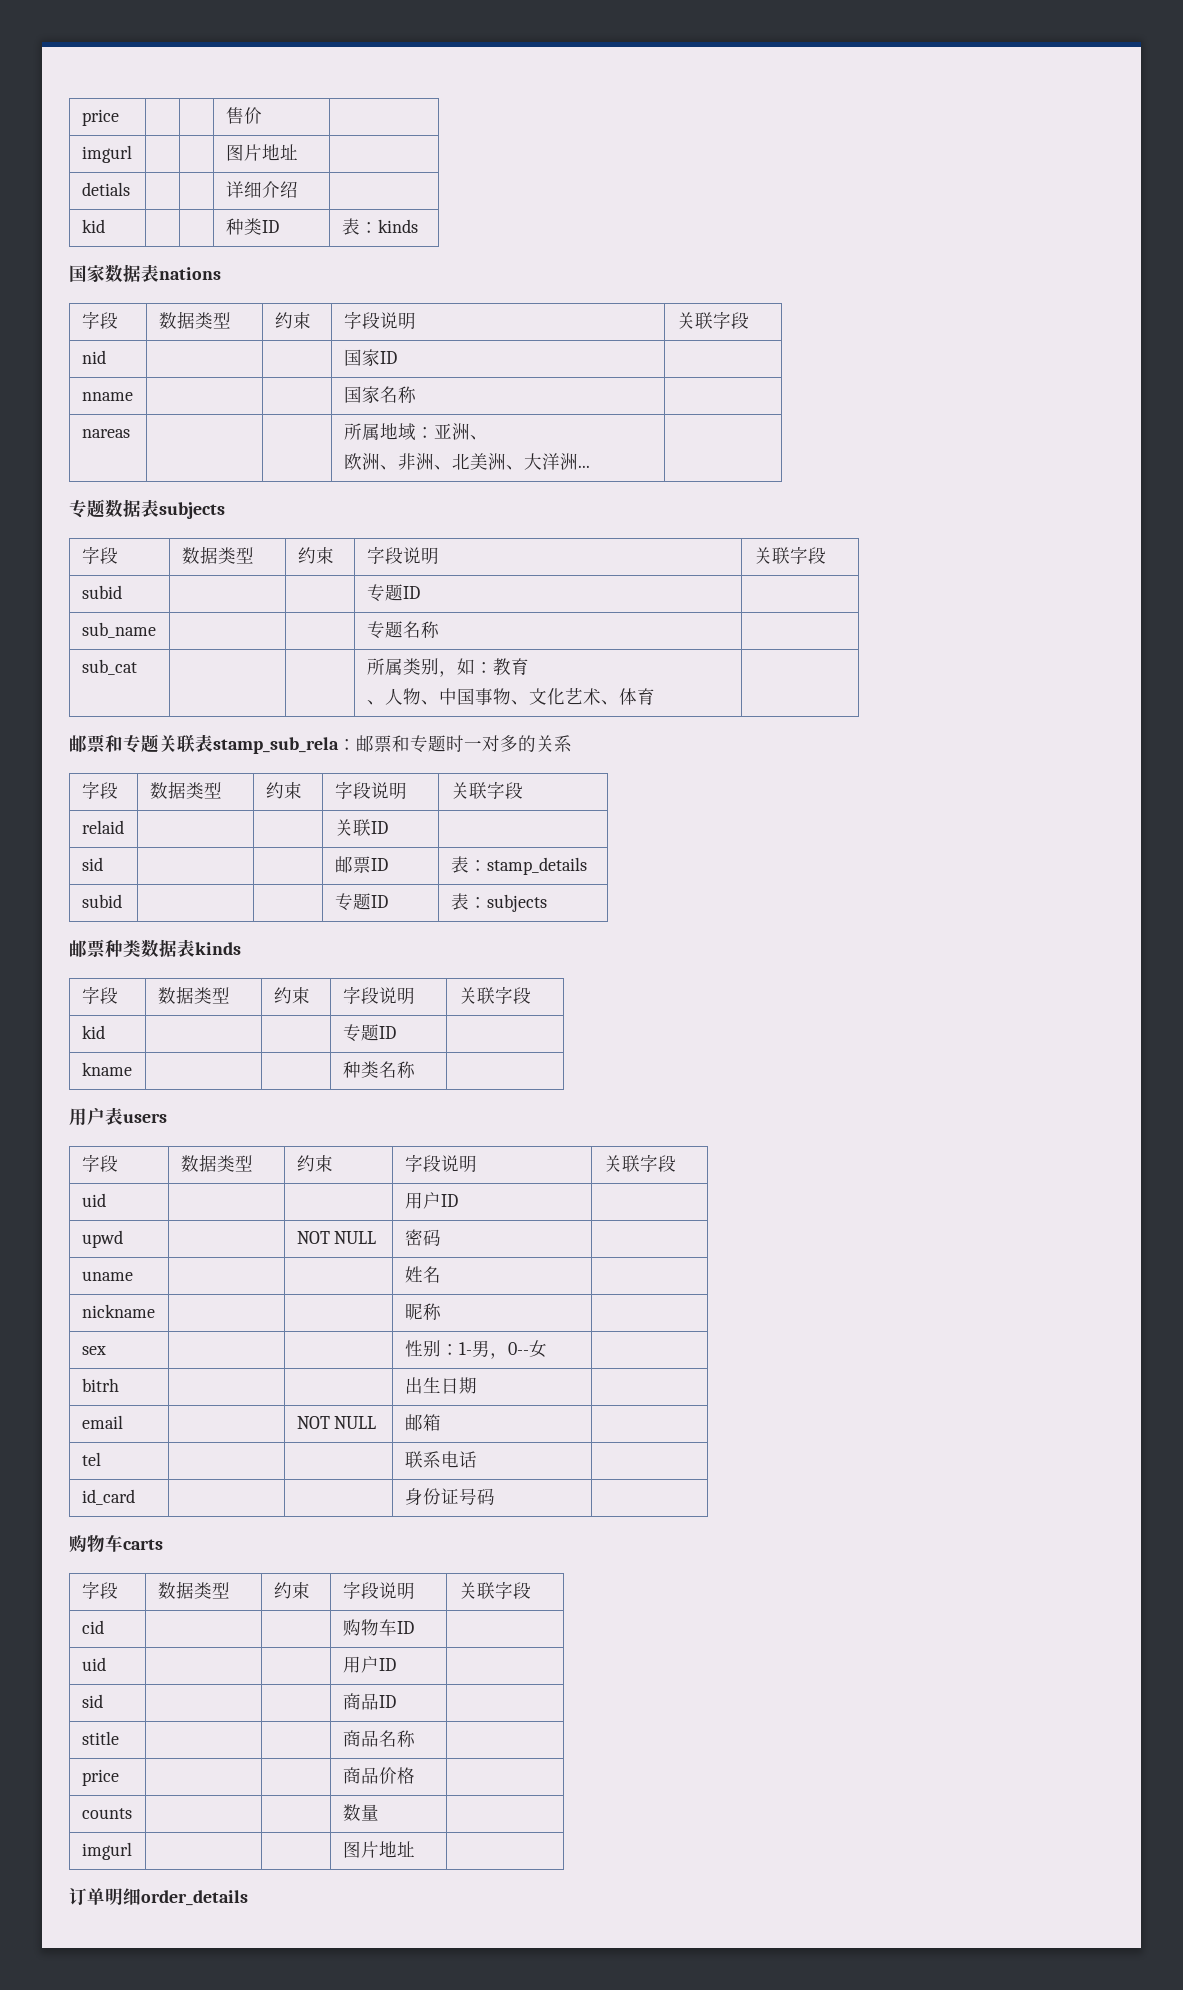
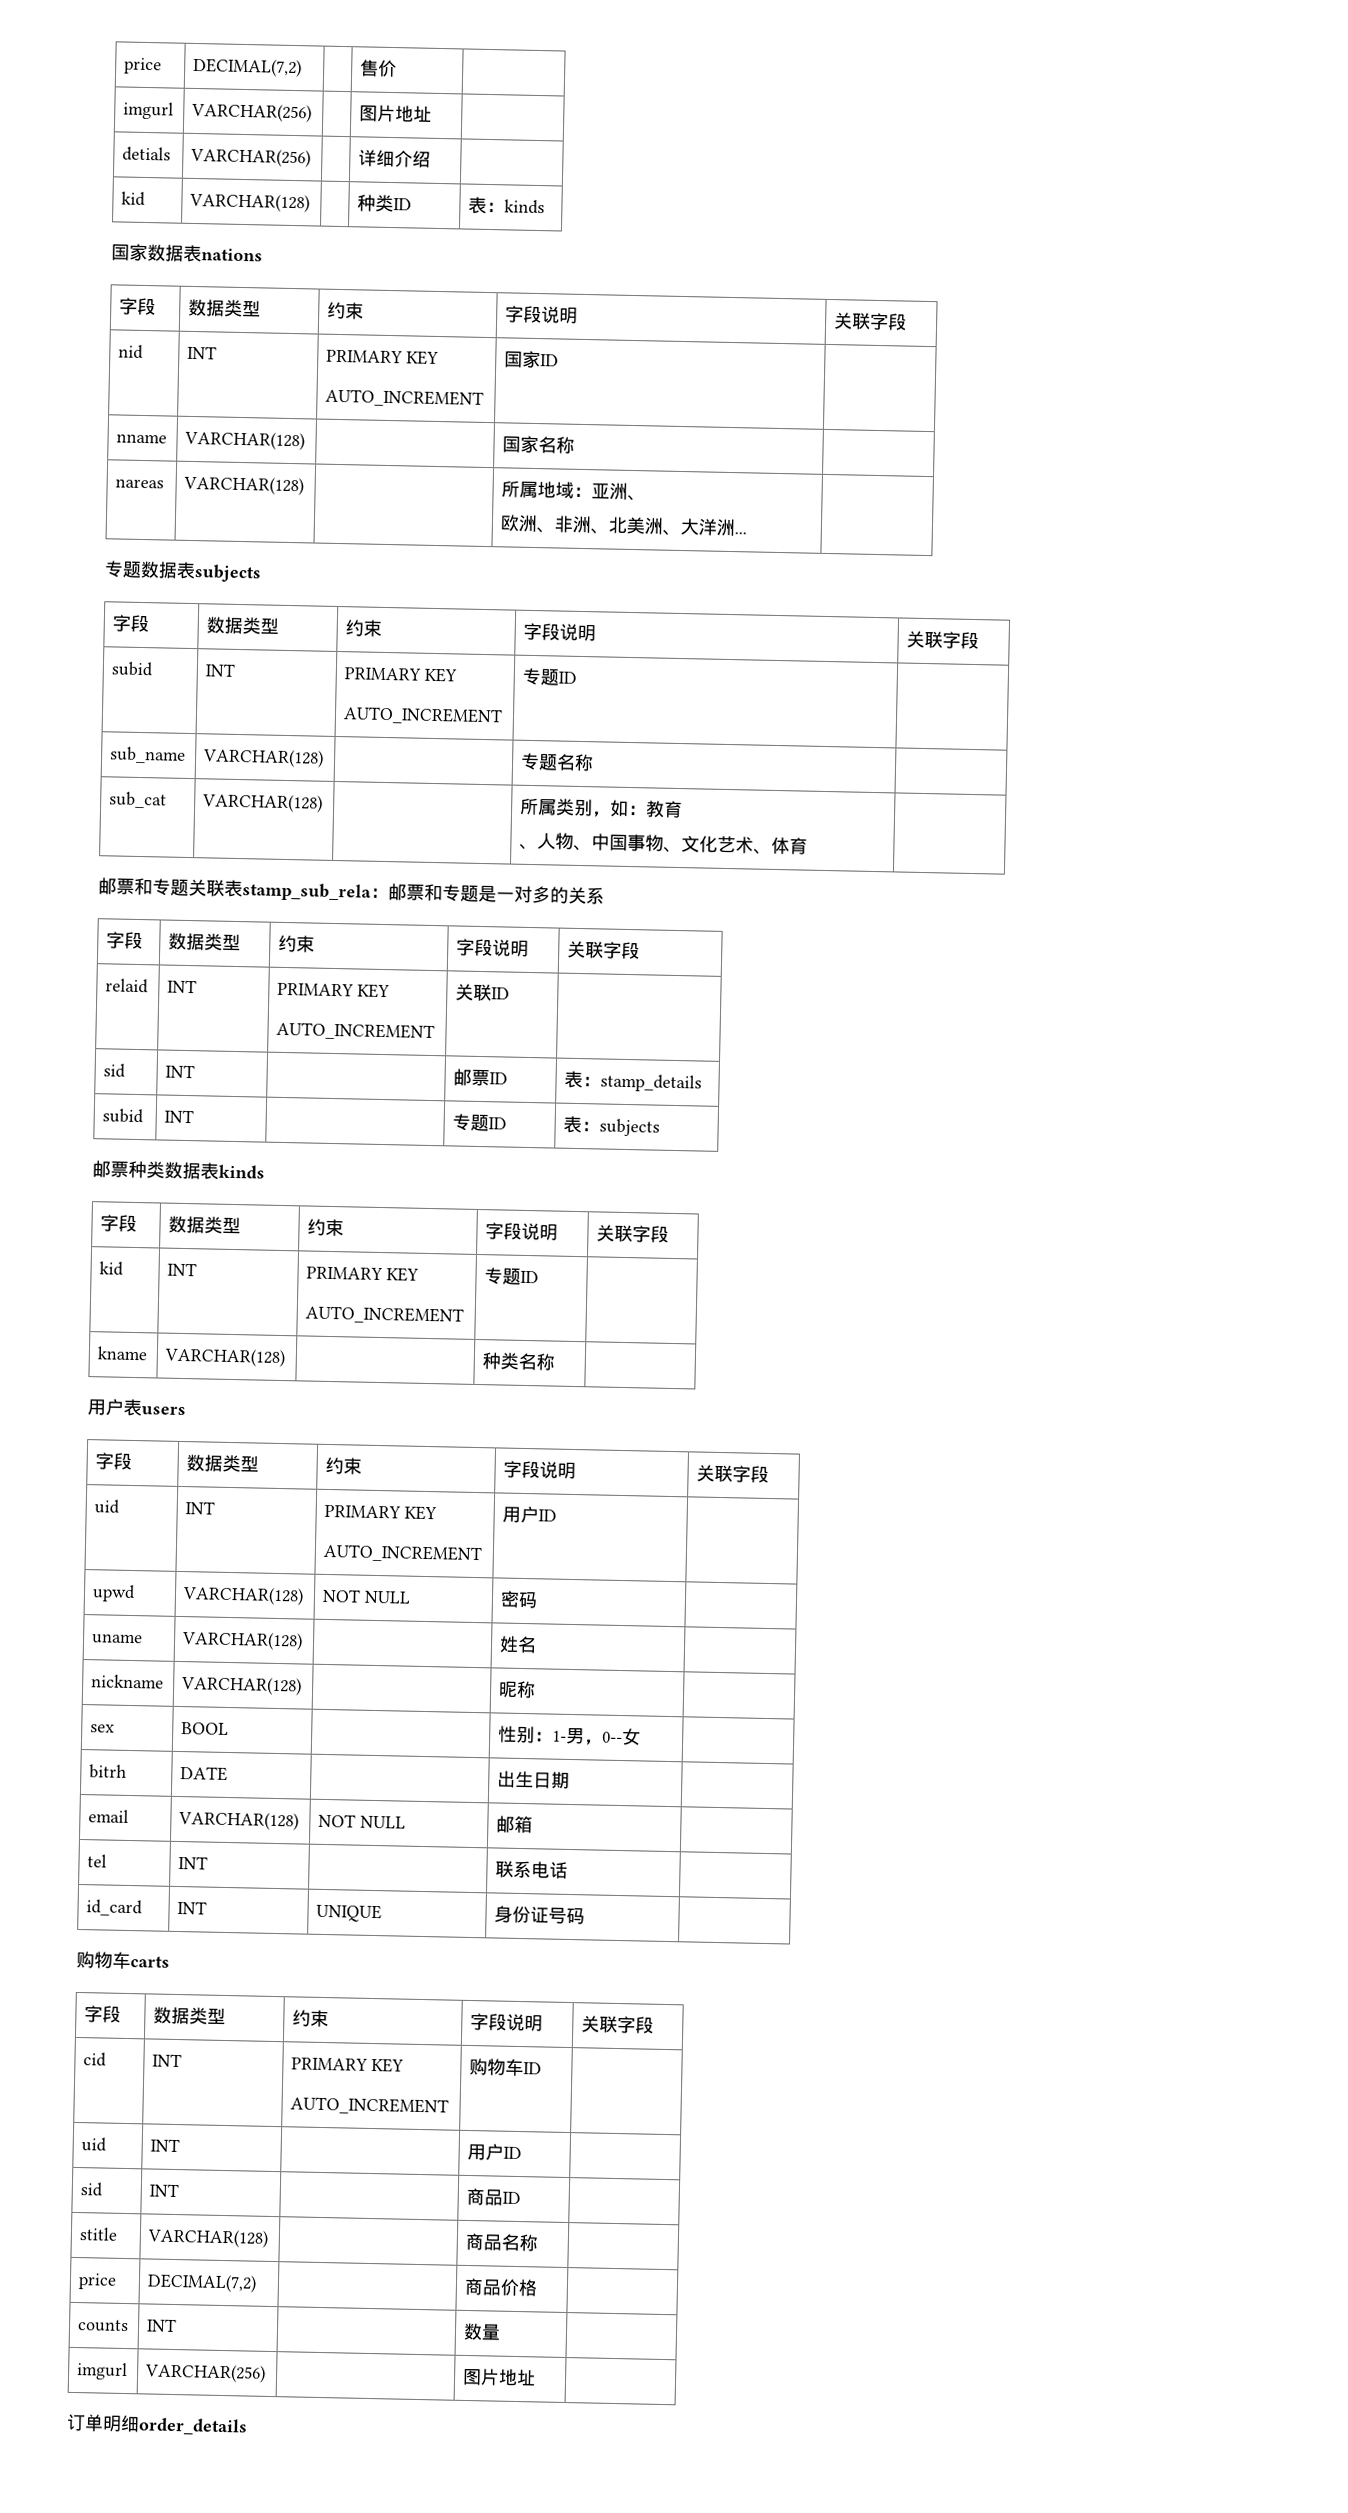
[81,109,119,126] price | -> [124,57,163,75] [193,57,303,78] price | DECIMAL(7,2)
(132, 154) none -> [191,102,313,123] VARCHAR(256)
(130, 189) none -> [190,147,312,168] VARCHAR(256)
(105, 226) none -> [189,192,311,213] VARCHAR(128)
(106, 357) | -> [187,345,218,360] [326,349,440,366] [325,388,485,408] INT | PRIMARY KEY // AUTO_INCREMENT
(133, 396) none -> [184,430,306,451] VARCHAR(128)
(130, 433) none -> [183,475,305,496] VARCHAR(128)
(122, 592) | -> [205,663,237,677] [344,667,458,683] [343,706,504,726] INT | PRIMARY KEY // AUTO_INCREMENT
(156, 630) none -> [202,748,325,768] VARCHAR(128)
(137, 667) none -> [202,793,324,813] VARCHAR(128)
[446,735,464,752] 时 -> [478,884,497,903] 是
(124, 827) | -> [167,979,198,994] [277,982,391,999] [276,1021,436,1042] INT | PRIMARY KEY // AUTO_INCREMENT
(103, 864) none -> [165,1064,196,1079] INT
(122, 901) none -> [164,1109,195,1124] INT
(105, 1032) | -> [167,1262,198,1277] [306,1266,420,1282] [305,1305,465,1325] INT | PRIMARY KEY // AUTO_INCREMENT
(132, 1069) none -> [164,1347,287,1368] VARCHAR(128)
(106, 1200) | -> [185,1501,216,1515] [324,1504,438,1521] [323,1543,484,1564] INT | PRIMARY KEY // AUTO_INCREMENT
(123, 1239) none -> [182,1586,305,1606] VARCHAR(128)
(133, 1276) none -> [181,1631,304,1651] VARCHAR(128)
(155, 1311) none -> [180,1676,303,1696] VARCHAR(128)
(106, 1350) none -> [181,1722,230,1736] BOOL
(119, 1385) none -> [180,1766,229,1782] DATE
(123, 1422) none -> [178,1810,300,1831] VARCHAR(128)
(101, 1459) none -> [178,1856,209,1870] INT
(135, 1497) | -> [177,1901,208,1915] [316,1903,383,1923] INT | UNIQUE
(104, 1627) | -> [152,2053,183,2068] [291,2057,405,2073] [290,2096,450,2116] INT | PRIMARY KEY // AUTO_INCREMENT
(106, 1664) none -> [150,2138,181,2153] INT
(103, 1701) none -> [149,2183,180,2198] INT
(119, 1738) none -> [147,2228,270,2248] VARCHAR(128)
(119, 1777) none -> [147,2273,258,2293] DECIMAL(7,2)
(132, 1813) none -> [146,2318,178,2333] INT
(132, 1851) none -> [144,2363,267,2383] VARCHAR(256)

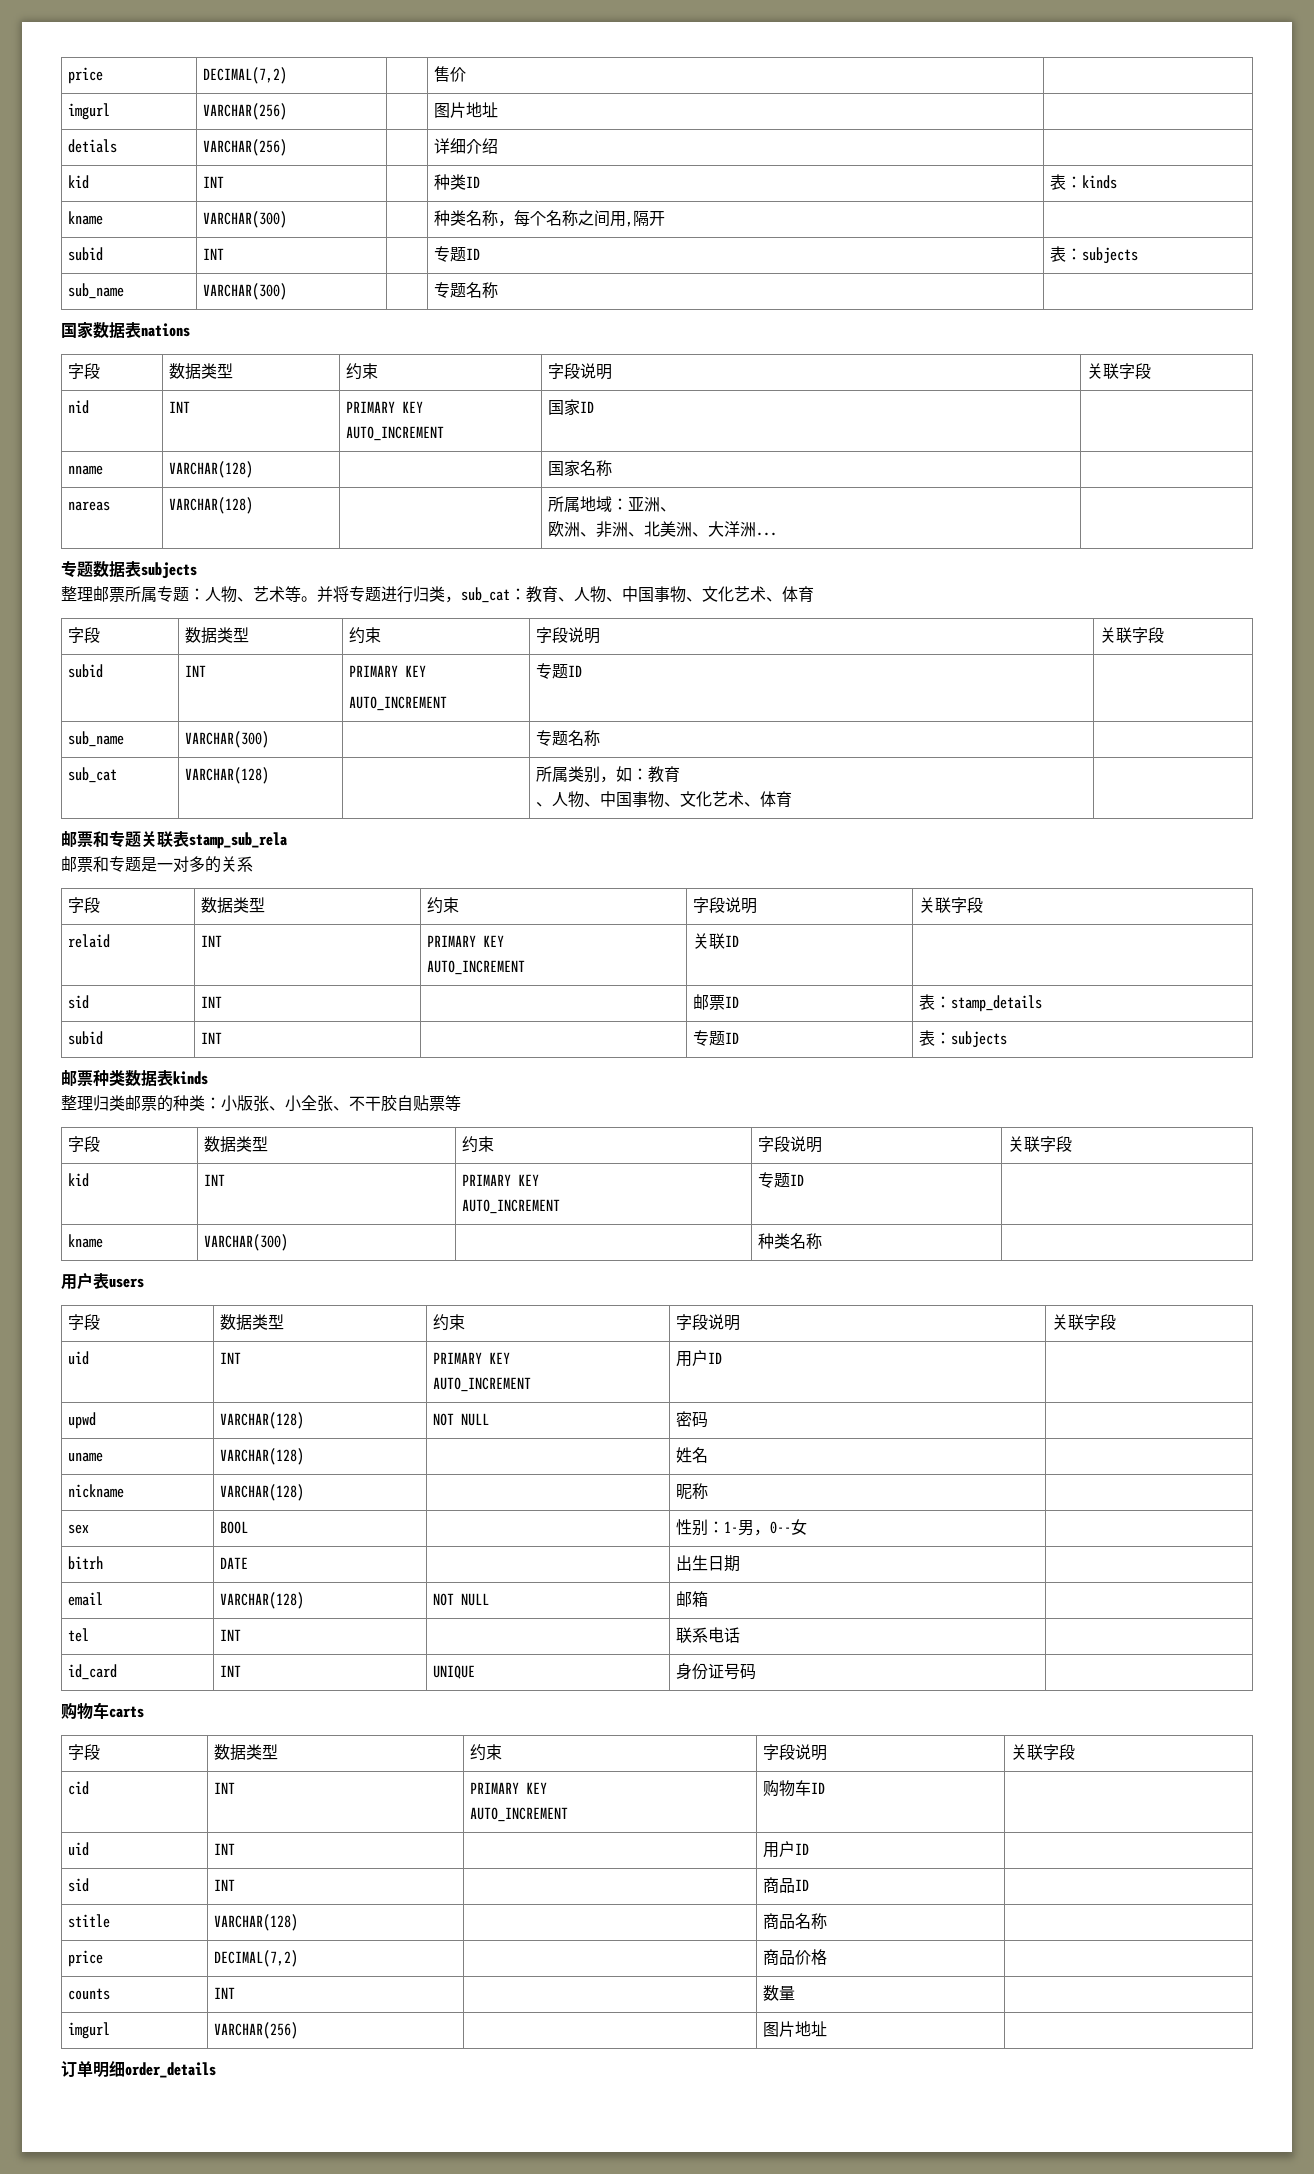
[189,192,311,213] VARCHAR(128) -> [202,176,224,188] INT
(546, 207) none -> [67,211,103,225] [202,211,287,228] [433,210,665,227] [67,247,103,261] [202,248,224,260] [433,246,480,262] [1049,246,1138,264] [67,283,124,299] [202,283,287,300] [433,282,498,298] // kname | VARCHAR(300) | | 种类名称，每个名称之间用,隔开 | // subid | INT | | 专题ID | 表：subjects // sub_name | VARCHAR(300) | | 专题名称 |
(262, 573) none -> [61,586,814,603] // 整理邮票所属专题：人物、艺术等。并将专题进行归类，sub_cat：教育、人物、中国事物、文化艺术、体育
[202,748,325,768] VARCHAR(128) -> [184,731,269,748] VARCHAR(300)
[370,887,389,899] ： -> (288, 840) //
(265, 1171) none -> [61,1095,461,1112] // 整理归类邮票的种类：小版张、小全张、不干胶自贴票等
[164,1347,287,1368] VARCHAR(128) -> [203,1234,288,1251] VARCHAR(300)

